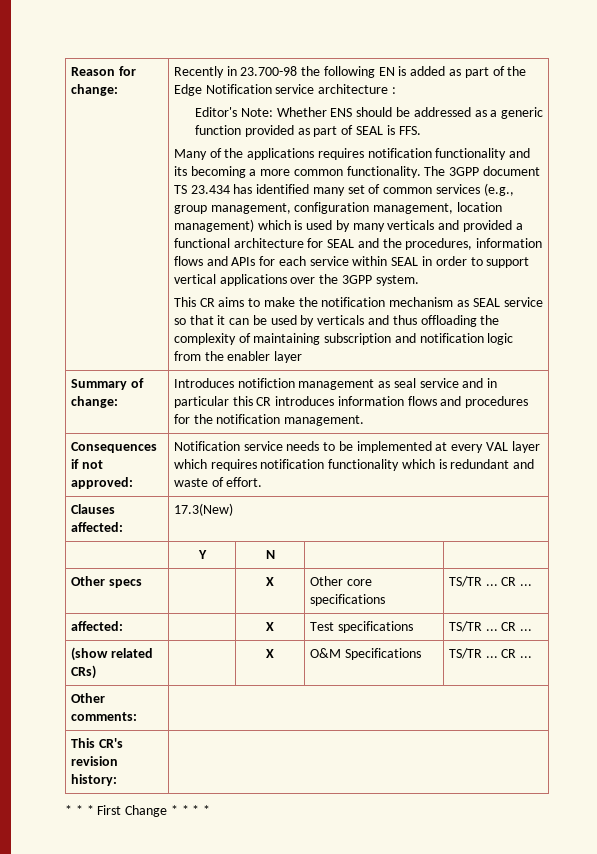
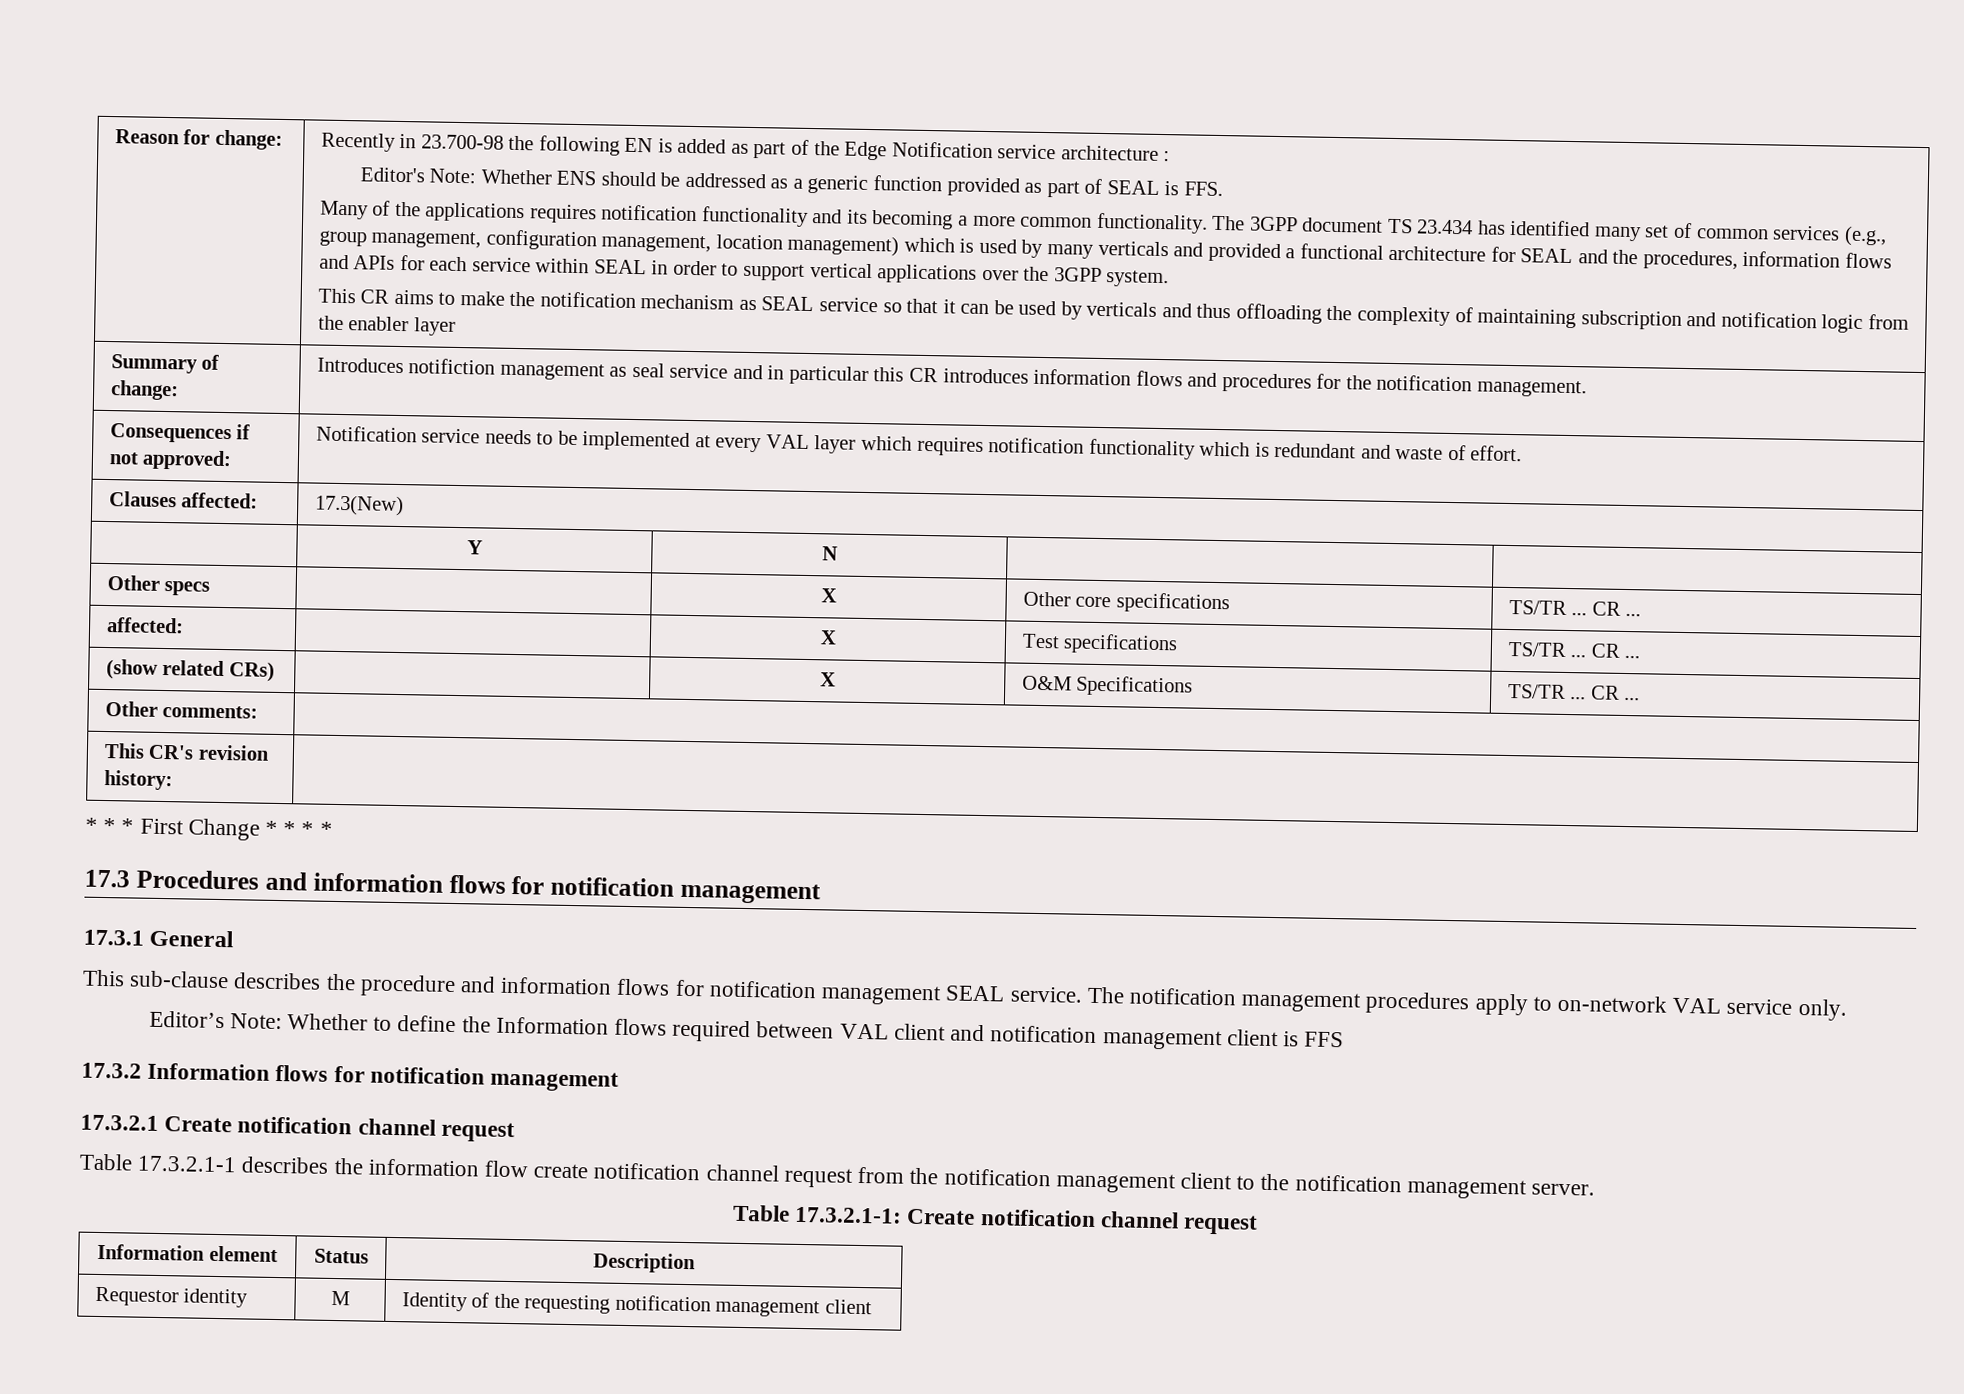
(211, 810) none -> [84,869,822,905] [83,929,235,948] [82,969,1847,1021] [148,1010,1345,1051] [81,1062,620,1092] [80,1114,515,1143] [79,1153,1595,1200] [732,1204,1259,1235] [97,1243,278,1263] [313,1248,369,1264] [593,1252,696,1274] [94,1286,249,1308] [330,1290,350,1306] [401,1292,872,1318] // 17.3 Procedures and information flows for notification management // 17.3.1 General // This sub-clause describes the procedure and information flows for notification management SEAL service. The notification management procedures apply to on-network VAL service only. // Editor’s Note: Whether to define the Information flows required between VAL client and notification management client is FFS // 17.3.2 Information flows for notification management // 17.3.2.1 Create notification channel request // Table 17.3.2.1-1 describes the information flow create notification channel request from the notification management client to the notification management server. // Table 17.3.2.1-1: Create notification channel request // Information element | Status | Description // Requestor identity | M | Identity of the requesting notification management client

